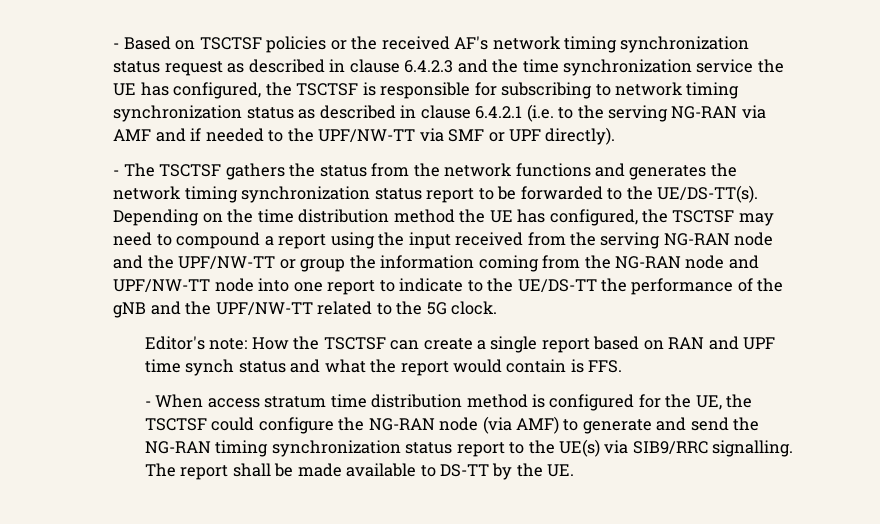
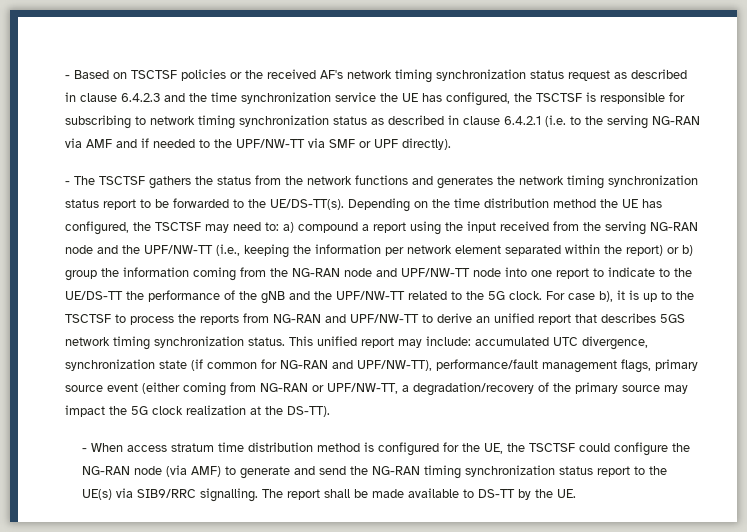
[156,234,172,246] to -> [264,222,294,233] to: a)
[279,259,296,269] or -> [215,244,693,258] (i.e., keeping the information per network element separated within the report) or b)
[144,336,776,353] [144,359,623,376] // Editor's note: How the TSCTSF can create a single report based on RAN and UPF time synch status and what the report would contain is FFS. -> [545,290,694,302] [64,313,685,325] [64,336,648,350] [64,359,698,373] [64,382,688,396] [64,405,330,417] For case b), it is up to the TSCTSF to process the reports from NG-RAN and UPF/NW-TT to derive an unified report that describes 5GS network timing synchronization status. This unified report may include: accumulated UTC divergence, synchronization state (if common for NG-RAN and UPF/NW-TT), performance/fault management flags, primary source event (either coming from NG-RAN or UPF/NW-TT, a degradation/recovery of the primary source may impact the 5G clock realization at the DS-TT).

